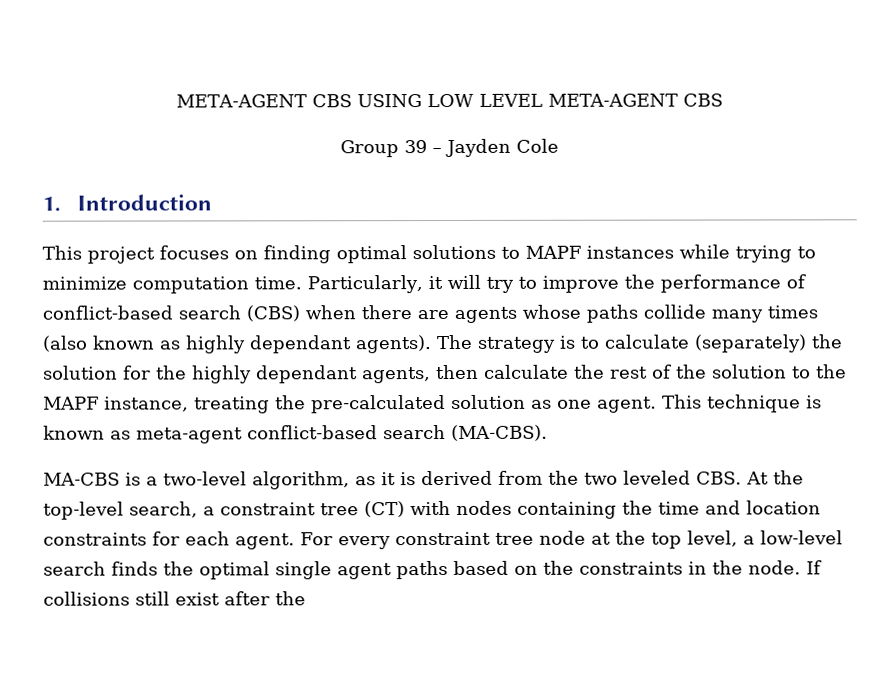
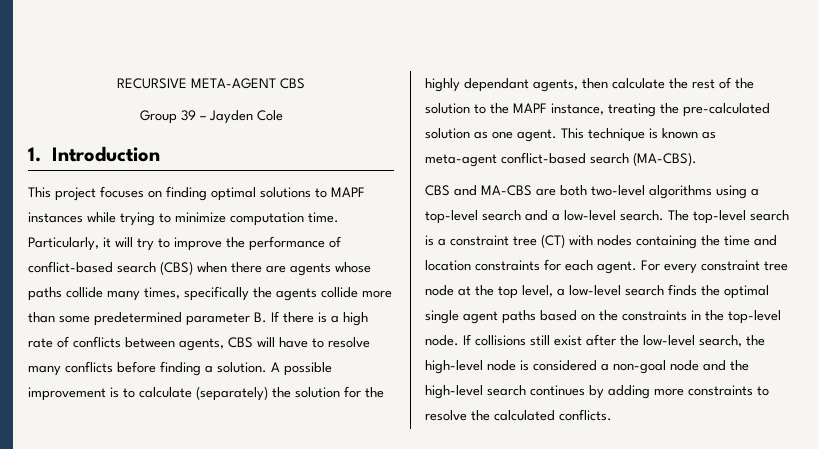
[175,93,543,108] META-AGENT CBS USING LOW LEVEL -> [117,78,187,89] RECURSIVE
[767,305,818,319] [42,334,556,354] times (also known as highly dependant agents). The strategy -> [144,286,392,301] [28,311,368,326] [28,336,370,351] [28,361,332,376] [28,387,106,401] times, specifically the agents collide more than some predetermined parameter B. If there is a high rate of conflicts between agents, CBS will have to resolve many conflicts before finding a solution. A possible improvement
[43,470,804,490] [43,501,198,520] MA-CBS is a two-level algorithm, as it is derived from the two leveled CBS. At the top-level search, -> [425,185,759,199] [425,210,789,224] [425,235,434,246] CBS and MA-CBS are both two-level algorithms using a top-level search and a low-level search. The top-level search is
(743, 567) none -> [728,310,781,324] top-level
(306, 598) none -> [643,335,765,347] [425,360,749,374] [425,385,769,399] [425,409,612,421] low-level search, the high-level node is considered a non-goal node and the high-level search continues by adding more constraints to resolve the calculated conflicts.

